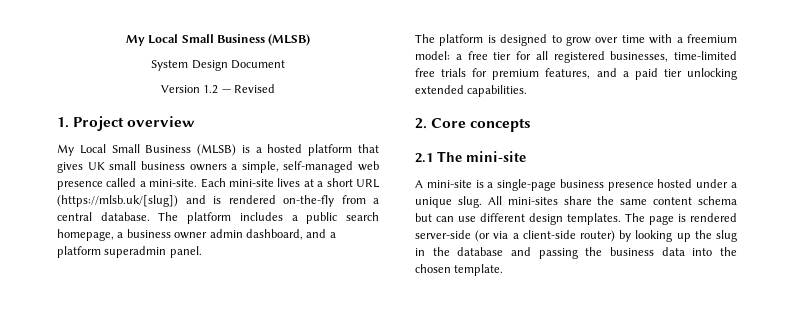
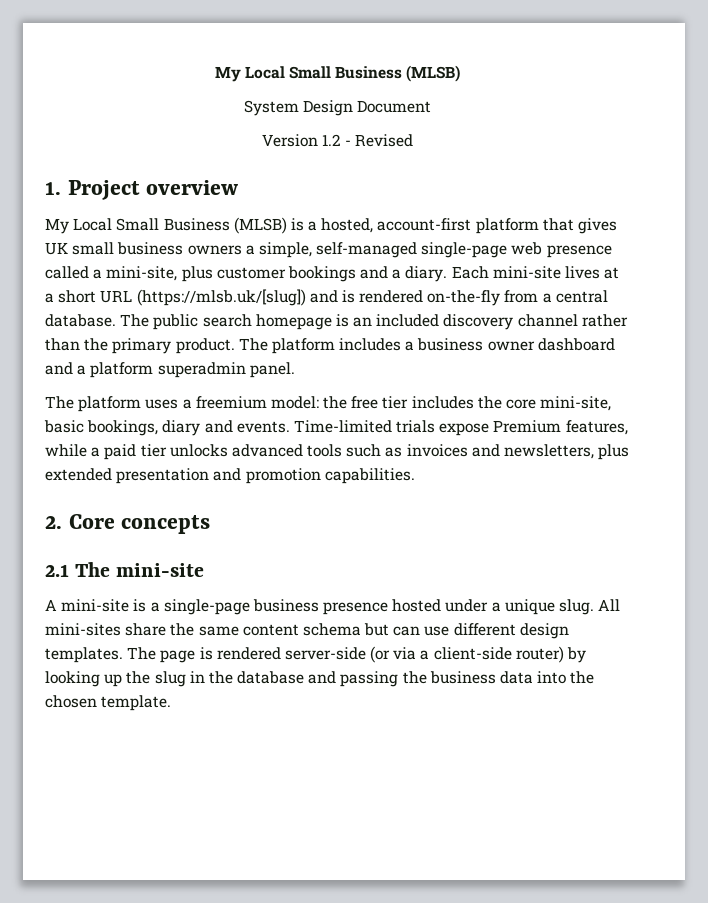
[221,89,231,93] — -> [345,140,352,146] -
[267,144,303,153] hosted -> [321,218,472,233] hosted, account-first
(354, 167) none -> [421,242,508,258] single-page
[149,179,198,187] mini-site. -> [106,266,448,282] mini-site, plus customer bookings and a diary.
[187,212,380,224] [57,229,303,241] platform includes a public search homepage, a business owner admin dashboard, -> [153,314,628,330] [45,338,615,354] public search homepage is an included discovery channel rather than the primary product. The platform includes a business owner dashboard
[487,34,673,46] is designed to grow over time with -> [145,399,179,409] uses
[455,54,462,60] a -> [323,396,348,409] the
[516,51,737,63] [415,68,737,80] [415,85,464,94] for all registered businesses, time-limited free trials for premium features, and a paid tier unlocking extended -> [411,396,612,411] [44,420,628,436] [45,444,630,460] [45,468,321,484] includes the core mini-site, basic bookings, diary and events. Time-limited trials expose Premium features, while a paid tier unlocks advanced tools such as invoices and newsletters, plus extended presentation and promotion

